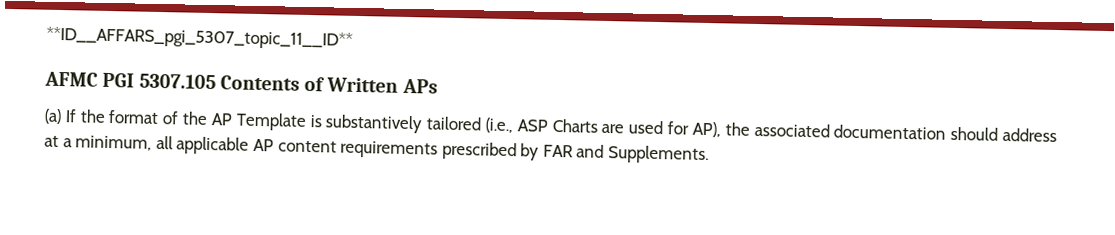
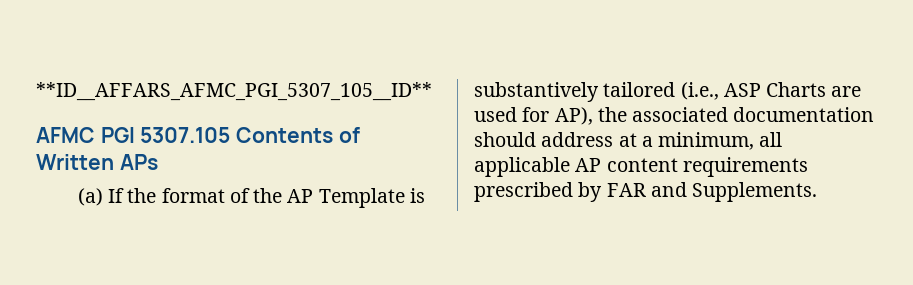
[46,26,353,50] **ID__AFFARS_pgi_5307_topic_11__ID** -> [36,82,432,101] **ID__AFFARS_AFMC_PGI_5307_105__ID**

